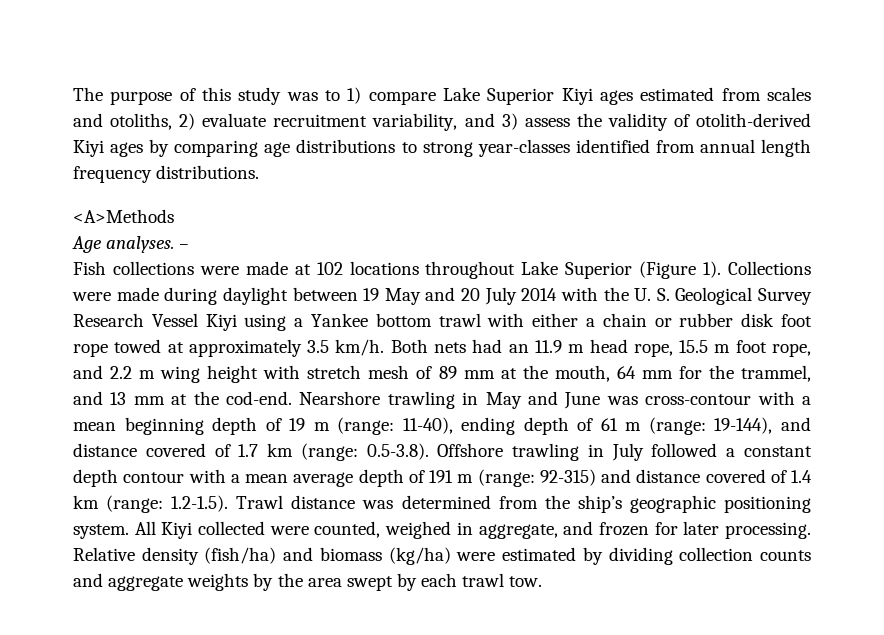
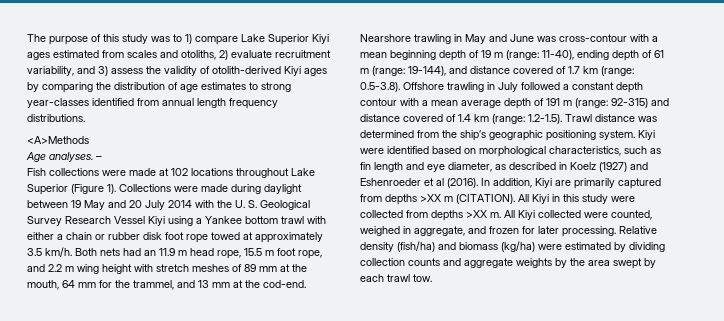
[264,139,396,157] age distributions -> [96,82,246,92] the distribution of age estimates
[368,365,410,379] mesh -> [192,264,229,272] meshes
(129, 531) none -> [638,130,655,140] [360,146,661,157] [360,162,648,172] [360,178,661,189] [360,194,635,205] [360,210,501,221] Kiyi were identified based on morphological characteristics, such as fin length and eye diameter, as described in Koelz (1927) and Eshenroeder et al (2016). In addition, Kiyi are primarily captured from depths >XX m (CITATION). All Kiyi in this study were collected from depths >XX m.

